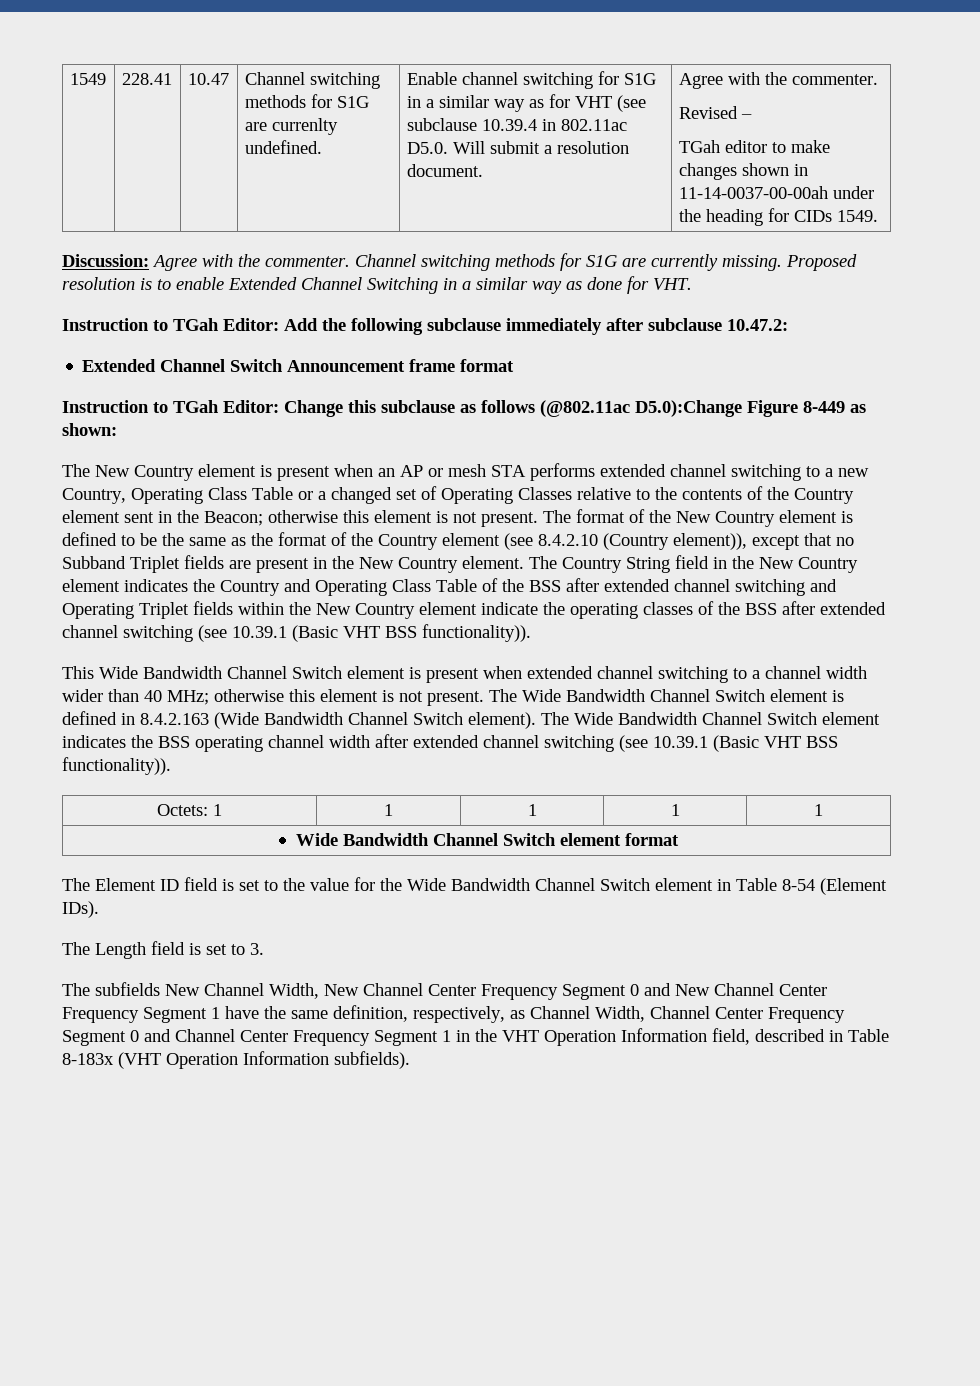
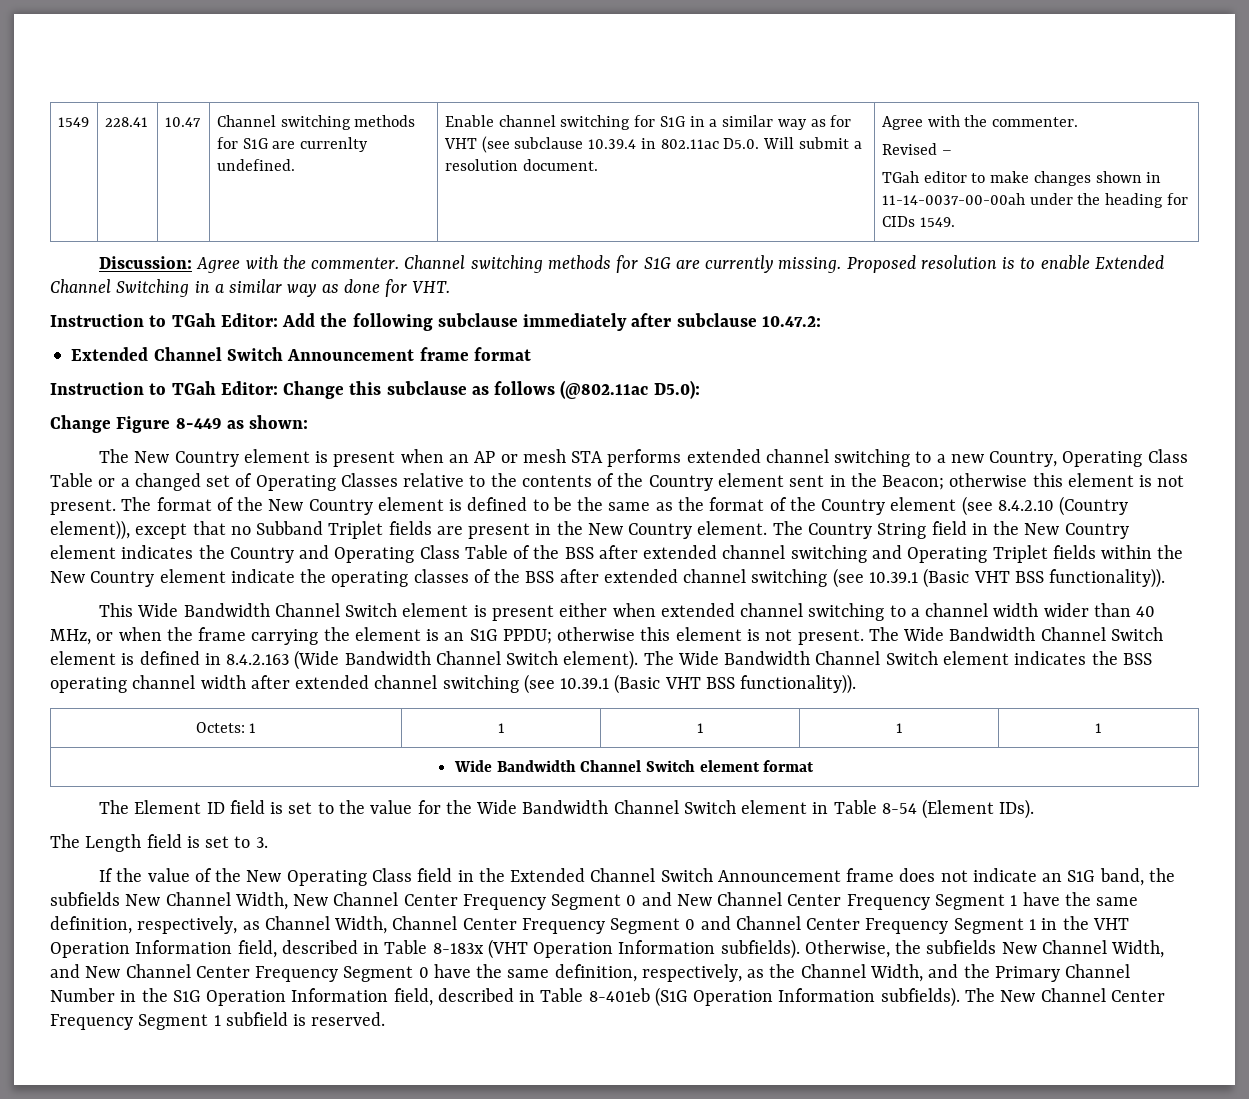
[635,400,742,417] D5.0):Change -> [653,380,700,399] [50,415,111,433] D5.0): // Change
(479, 675) none -> [559,603,608,617] either
[167,690,209,705] MHz; -> [50,627,552,645] MHz, or when the frame carrying the element is an S1G PPDU;
[62,983,90,996] The -> [99,868,1175,886] If the value of the New Operating Class field in the Extended Channel Switch Announcement frame does not indicate an S1G band, the
(410, 1060) none -> [804,940,1165,958] [50,964,1131,982] [50,987,1165,1007] [50,1012,386,1030] Otherwise, the subfields New Channel Width, and New Channel Center Frequency Segment 0 have the same definition, respectively, as the Channel Width, and the Primary Channel Number in the S1G Operation Information field, described in Table 8-401eb (S1G Operation Information subfields). The New Channel Center Frequency Segment 1 subfield is reserved.

